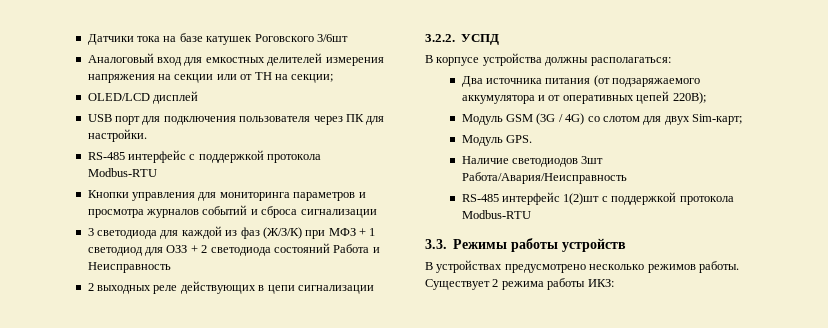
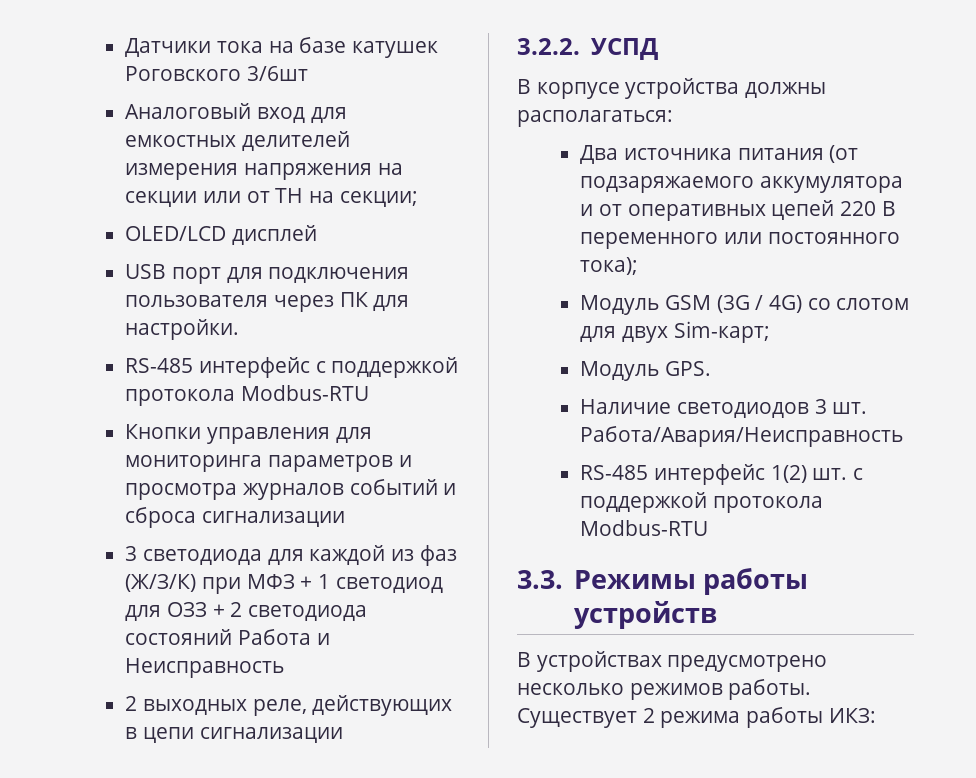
[153,285,178,294] реле -> [252,699,307,716] реле,
[672,92,706,104] 220В); -> [840,201,896,216] [580,232,900,249] [580,257,639,275] 220 В переменного или постоянного тока);
[581,156,604,164] 3шт -> [814,399,868,414] 3 шт.
[563,193,600,205] 1(2)шт -> [770,465,848,483] 1(2) шт.

